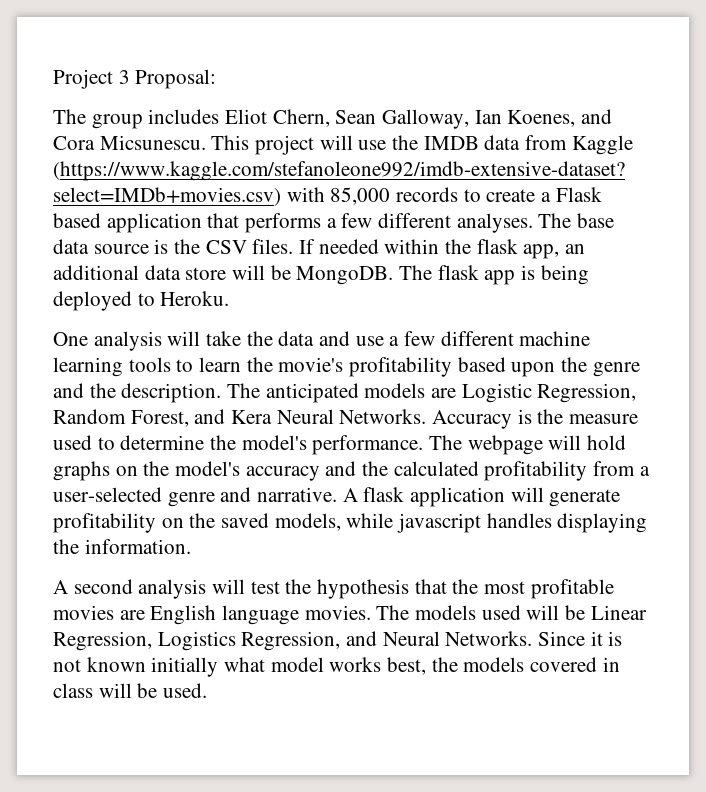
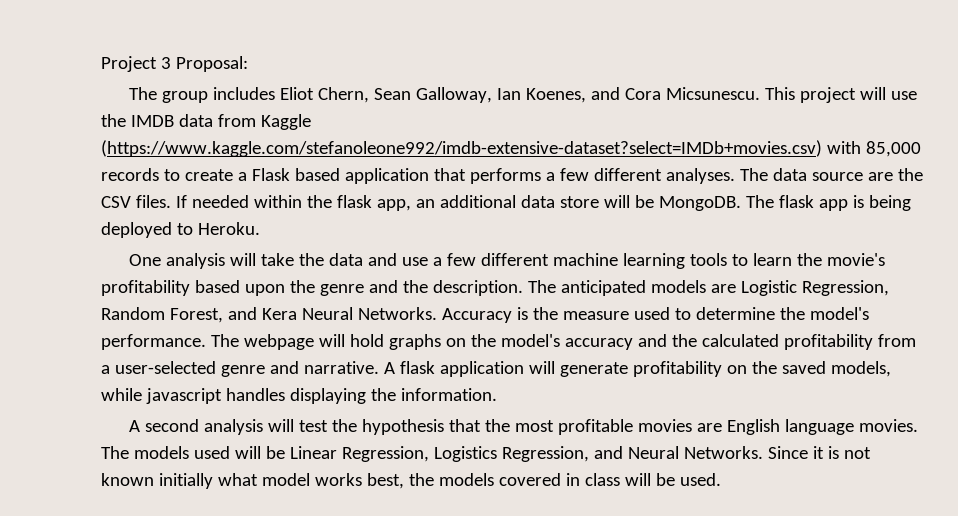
[577,213,615,228] base -> (768, 174) none
[154,239,169,254] is -> [867,172,893,181] are

